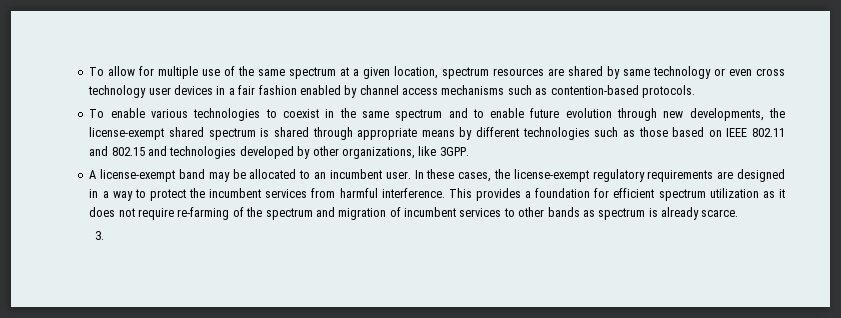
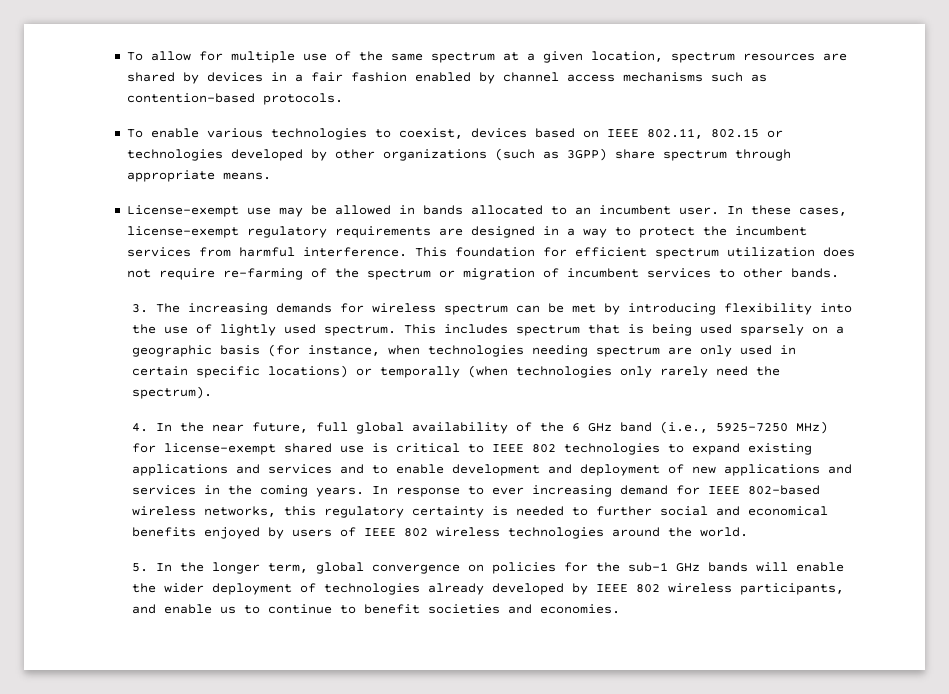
[623,66,786,79] [88,85,171,98] same technology or even cross technology user -> (200, 78) none
[282,108,785,121] [89,127,786,140] [89,146,469,159] [89,169,246,182] coexist in the same spectrum and to enable future evolution through new developments, the license-exempt shared spectrum is shared through appropriate means by different technologies such as those based on IEEE 802.11 and 802.15 and technologies developed by other organizations, like 3GPP. // A license-exempt band may be -> [399,128,784,139] [127,148,792,161] [127,170,272,182] [127,205,464,217] coexist, devices based on IEEE 802.11, 802.15 or technologies developed by other organizations (such as 3GPP) share spectrum through appropriate means. // License-exempt use may be allowed in bands
[493,169,510,179] the -> (848, 211) none
[475,188,532,201] provides a -> (448, 252) none
[762,189,785,198] as it -> (816, 252) none
[315,207,335,217] and -> [439,270,456,278] or
[547,207,739,220] [95,231,105,240] bands as spectrum is already scarce. // 3. -> [791,268,840,278] [132,303,853,315] [132,324,845,336] [132,344,797,357] [132,365,781,378] [132,386,213,399] [132,421,829,434] [132,443,813,455] [132,464,853,476] [132,485,821,497] [132,506,829,518] [132,527,749,539] [132,562,845,574] [132,583,845,595] [132,604,621,614] bands. // 3. The increasing demands for wireless spectrum can be met by introducing flexibility into the use of lightly used spectrum. This includes spectrum that is being used sparsely on a geographic basis (for instance, when technologies needing spectrum are only used in certain specific locations) or temporally (when technologies only rarely need the spectrum). // 4. In the near future, full global availability of the 6 GHz band (i.e., 5925-7250 MHz) for license-exempt shared use is critical to IEEE 802 technologies to expand existing applications and services and to enable development and deployment of new applications and services in the coming years. In response to ever increasing demand for IEEE 802-based wireless networks, this regulatory certainty is needed to further social and economical benefits enjoyed by users of IEEE 802 wireless technologies around the world. // 5. In the longer term, global convergence on policies for the sub-1 GHz bands will enable the wider deployment of technologies already developed by IEEE 802 wireless participants, and enable us to continue to benefit societies and economies.

